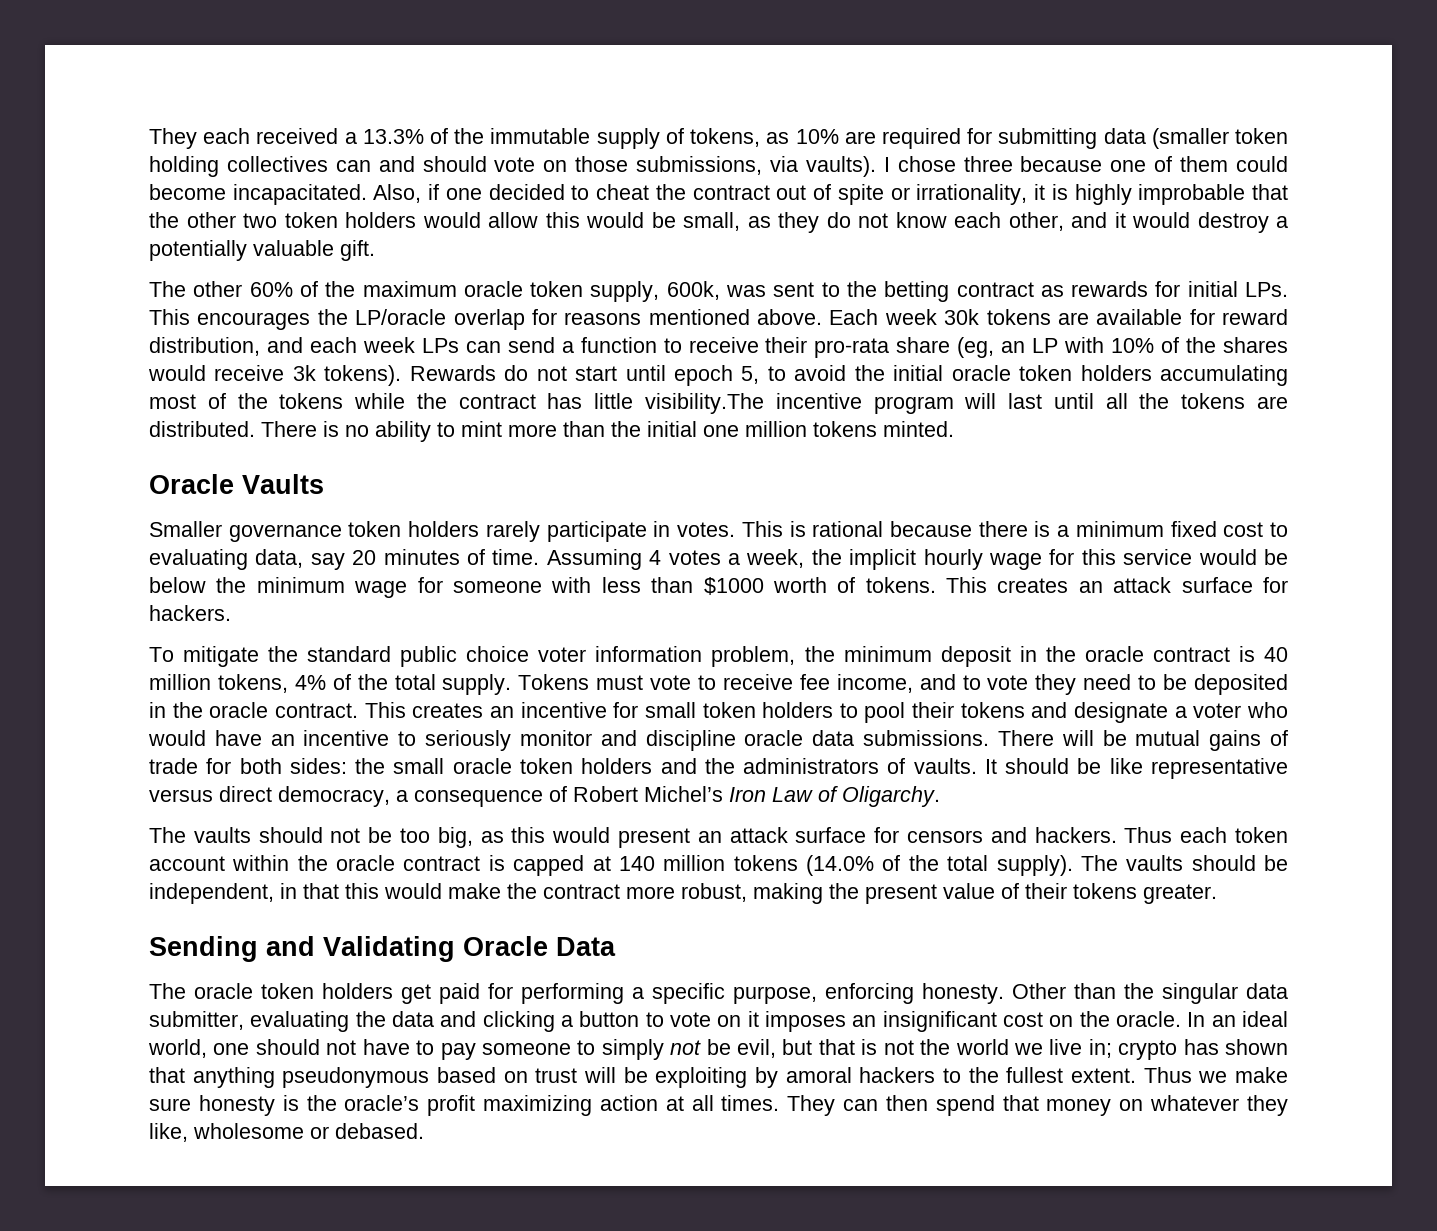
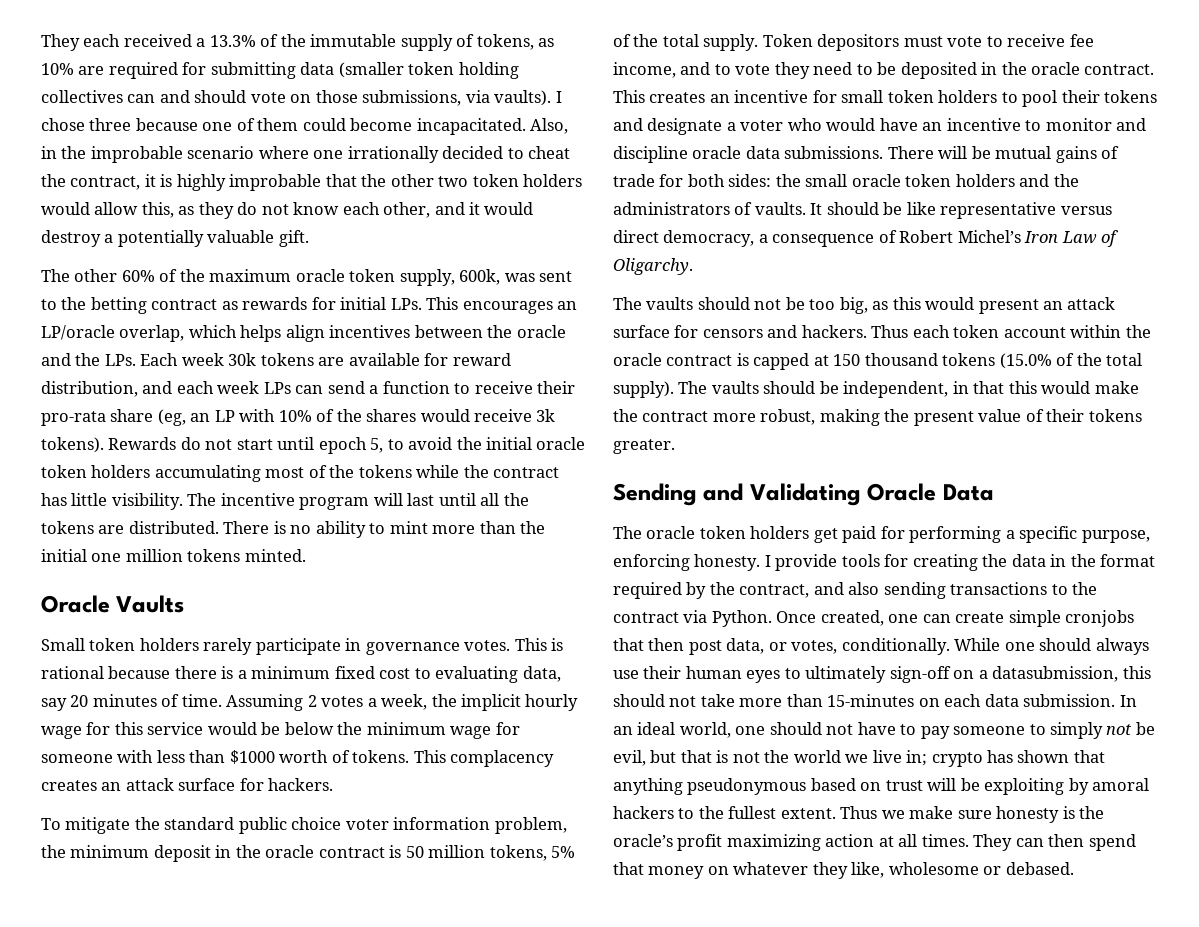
[428,184,1028,205] if one decided to cheat the contract out of spite or irrationality, -> [41,146,571,163] [41,174,141,190] in the improbable scenario where one irrationally decided to cheat the contract,
[545,212,740,231] this would be small, -> [141,202,174,218] this,
[317,309,822,330] the LP/oracle overlap for reasons mentioned above. -> [557,301,578,310] [41,325,566,342] [41,353,136,366] an LP/oracle overlap, which helps align incentives between the oracle and the LPs.
[645,393,764,414] visibility.The -> [111,493,217,510] visibility. The
[149,521,342,542] Smaller governance -> [41,638,85,651] Small
(671, 529) none -> [365,642,460,655] governance
[649,550,662,565] 4 -> [307,695,317,707] 2
(988, 585) none -> [450,750,555,767] complacency
[1263,647,1288,662] 40 -> [405,846,424,858] 50
[294,675,326,690] 4% -> [551,846,576,858] 5%
[518,674,590,690] Tokens -> [762,34,900,51] Token depositors
[425,730,512,751] seriously -> (1042, 125) none
[618,855,875,876] 140 million tokens (14.0% -> [833,353,1052,369] 150 thousand tokens (15.0%
[1012,983,1288,1004] [149,1011,1182,1032] Other than the singular data submitter, evaluating the data and clicking a button to vote on it imposes an insignificant cost on the oracle. -> [764,554,1156,571] [613,582,1098,599] [613,610,1135,627] [613,638,1149,655] [613,666,1151,683] [613,694,1116,707] I provide tools for creating the data in the format required by the contract, and also sending transactions to the contract via Python. Once created, one can create simple cronjobs that then post data, or votes, conditionally. While one should always use their human eyes to ultimately sign-off on a datasubmission, this should not take more than 15-minutes on each data submission.

